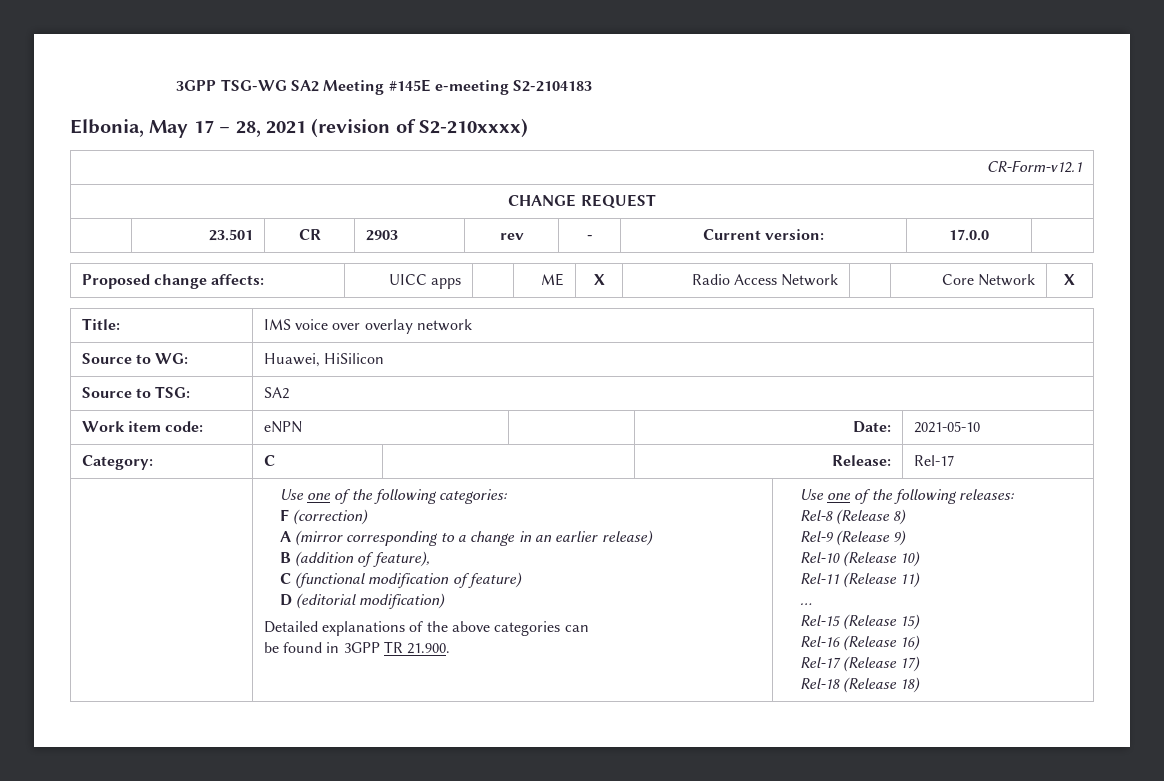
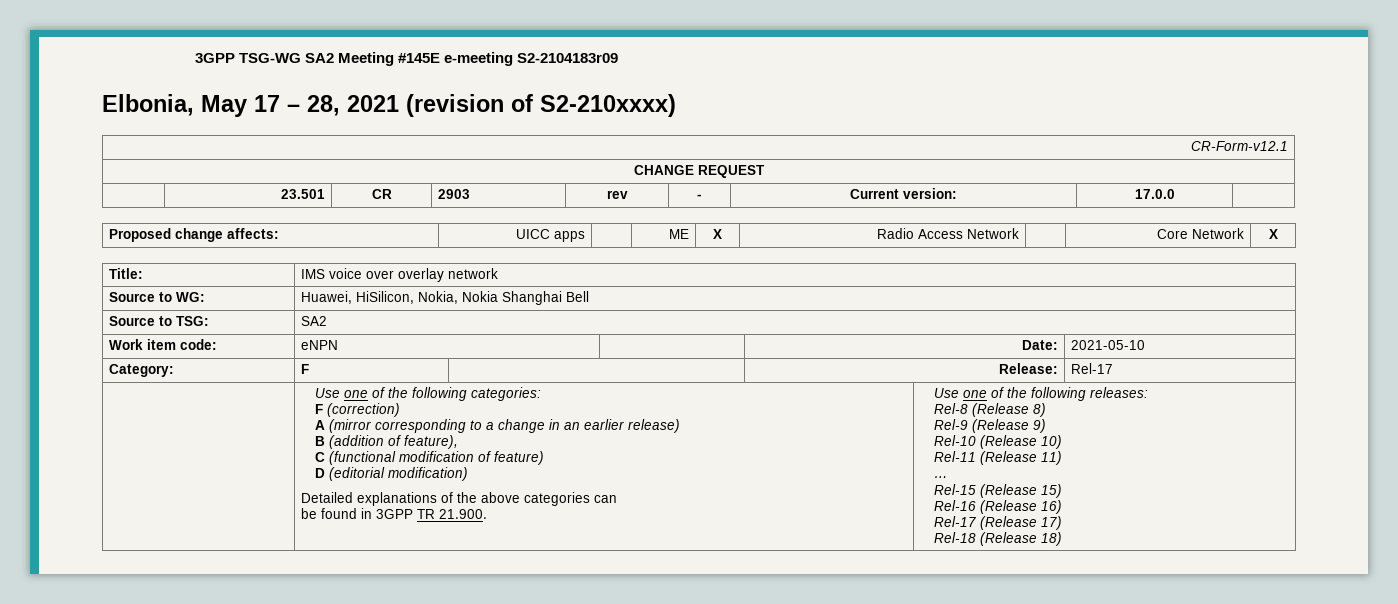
[513,80,593,92] S2-2104183 -> [517,53,619,63] S2-2104183r09
[324,353,385,364] HiSilicon -> [356,291,590,305] HiSilicon, Nokia, Nokia Shanghai Bell
[263,455,275,466] C -> [301,364,310,374] F

